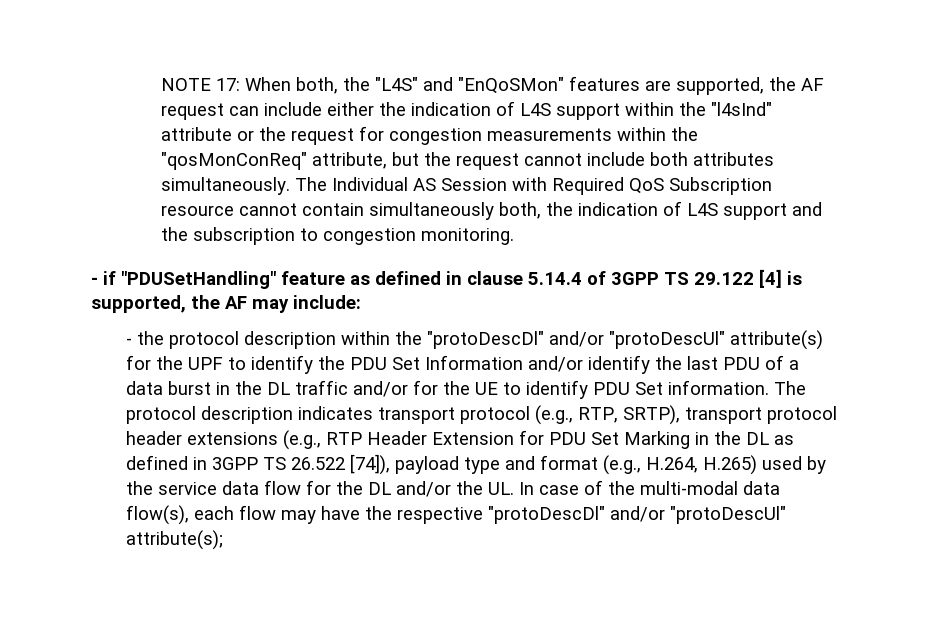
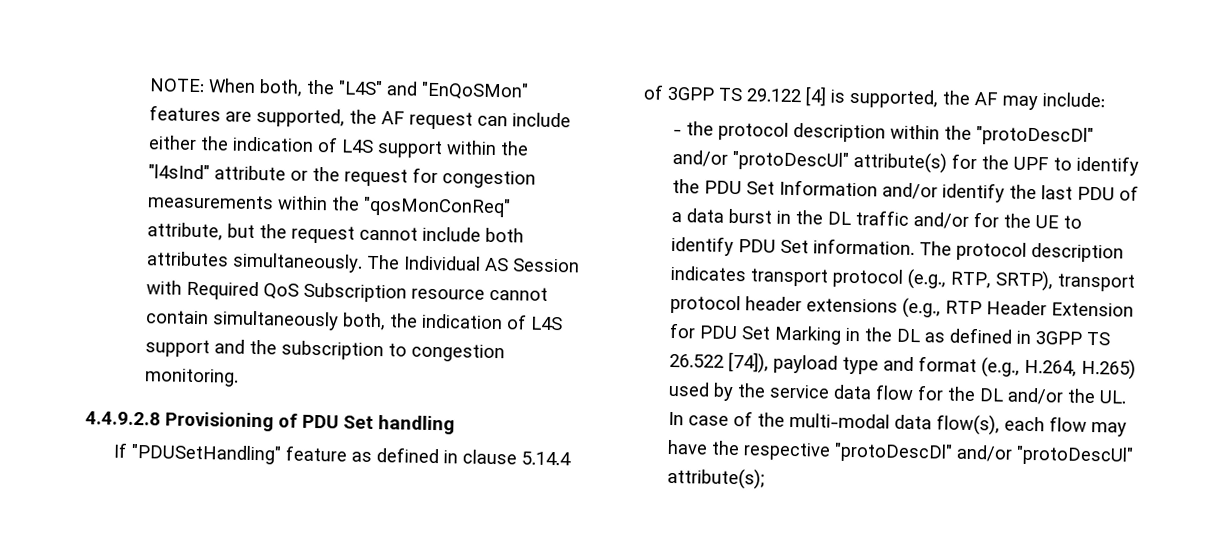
[160,78,240,91] NOTE 17: -> [149,78,206,93] NOTE:
[91,271,116,285] - if -> [85,411,455,435] [112,442,127,458] 4.4.9.2.8 Provisioning of PDU Set handling // If

